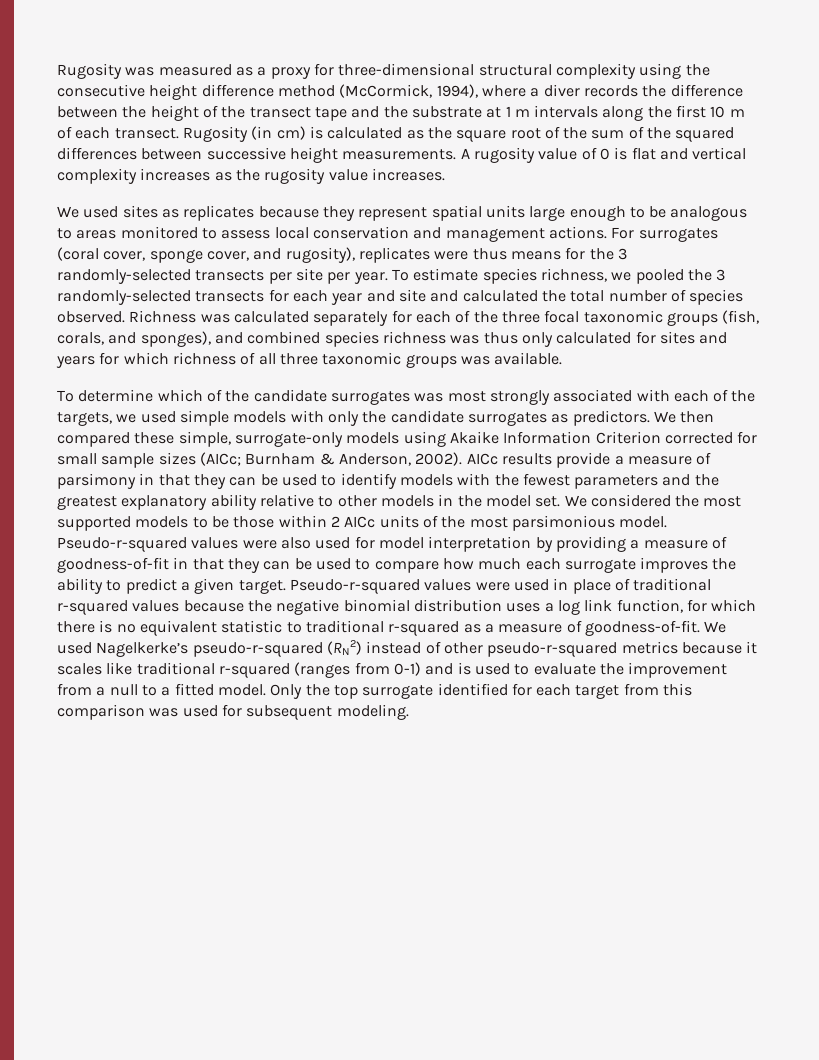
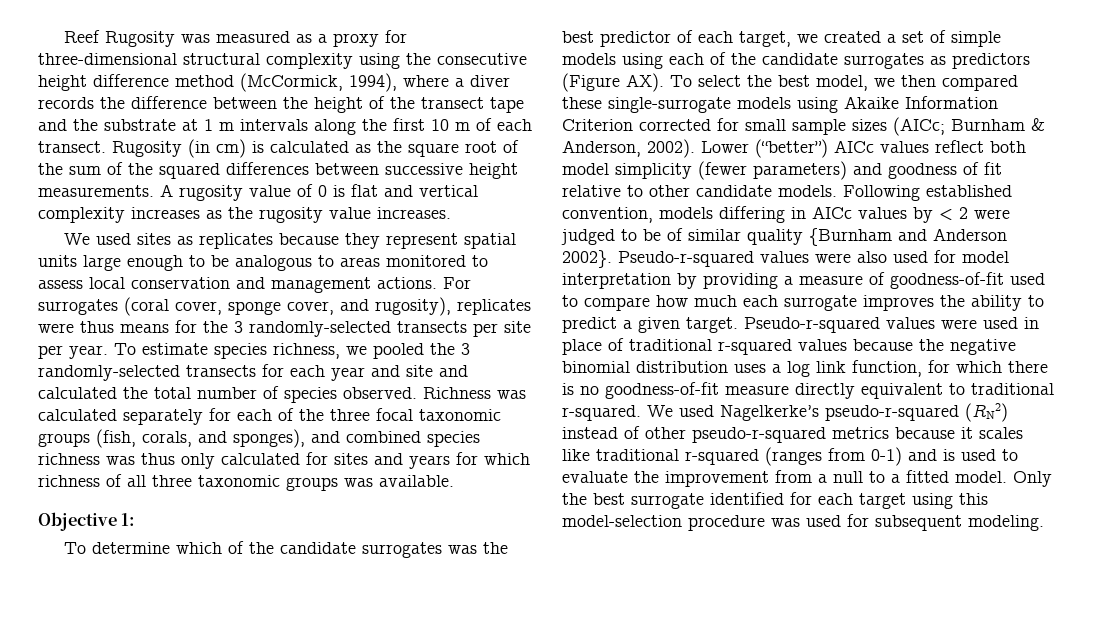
(57, 71) none -> [63,30,100,43] Reef
(563, 358) none -> [38,512,136,531] // Objective 1:
[447,389,756,405] [57,410,676,426] most strongly associated with each of the targets, we used simple models with only the candidate surrogates as predictors. We -> [482,542,508,554] [562,30,1001,47] [562,52,1030,69] [562,73,895,92] the best predictor of each target, we created a set of simple models using each of the candidate surrogates as predictors (Figure AX). To select the best model, we
[178,431,343,447] simple, surrogate-only -> [608,97,731,113] single-surrogate
[466,452,712,468] [57,473,719,489] [57,494,742,510] [57,515,668,531] AICc results provide a measure of parsimony in that they can be used to identify models with the fewest parameters and the greatest explanatory ability relative to other models in the model set. We considered the most supported models to be those within 2 AICc units of the most parsimonious model. -> [701,139,1026,158] [562,161,1002,180] [562,185,1012,201] [562,206,1010,223] [561,228,1007,246] [562,250,612,268] Lower (“better”) AICc values reflect both model simplicity (fewer parameters) and goodness of fit relative to other candidate models. Following established convention, models differing in AICc values by < 2 were judged to be of similar quality {Burnham and Anderson 2002}.
[173,557,312,573] in that they can be -> (1004, 280) none
[139,620,700,636] equivalent statistic to traditional r-squared as a measure of goodness-of-fit. -> [605,382,1054,399] [562,405,641,421] goodness-of-fit measure directly equivalent to traditional r-squared.
[333,685,358,699] top -> [593,493,625,505] best
[623,683,693,696] [57,704,145,720] from this comparison -> [912,493,988,509] [562,515,765,531] using this model-selection procedure

